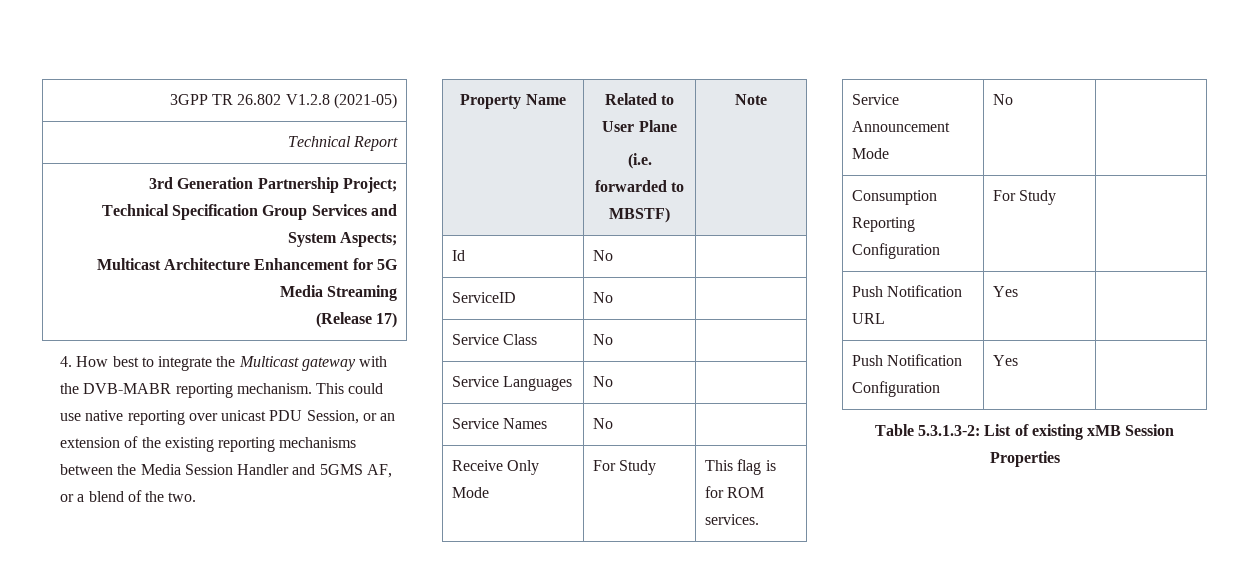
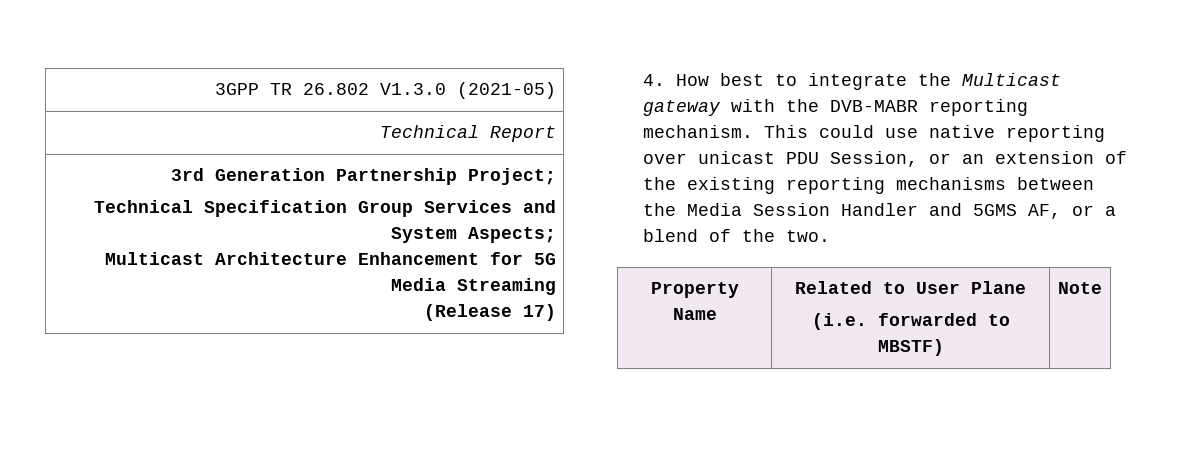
[285,94,330,105] V1.2.8 -> [380,83,447,95] V1.3.0
[452,250,466,261] [593,250,614,261] [452,292,517,303] [593,292,614,303] [452,334,538,345] [593,334,614,345] [452,376,573,391] [593,376,614,387] [452,418,548,429] [593,418,614,429] [452,460,540,475] [452,487,490,498] [593,460,657,475] [705,459,776,475] [705,486,765,498] [705,514,760,525] [852,94,900,105] [852,121,951,132] [852,148,890,159] [993,94,1014,105] [852,190,938,205] [852,217,916,232] [852,243,941,259] [993,190,1057,205] [852,285,963,297] [852,313,886,324] [993,286,1019,297] [852,354,963,366] [852,381,941,397] [993,355,1019,366] [874,424,1175,440] [989,451,1060,467] // Id | No | // ServiceID | No | // Service Class | No | // Service Languages | No | // Service Names | No | // Receive Only Mode | For Study | This flag is for ROM services. // Service Announcement Mode | No | // Consumption Reporting Configuration | For Study | // Push Notification URL | Yes | // Push Notification Configuration | Yes | // Table 5.3.1.3-2: List of existing xMB Session Properties -> (1102, 288) none

